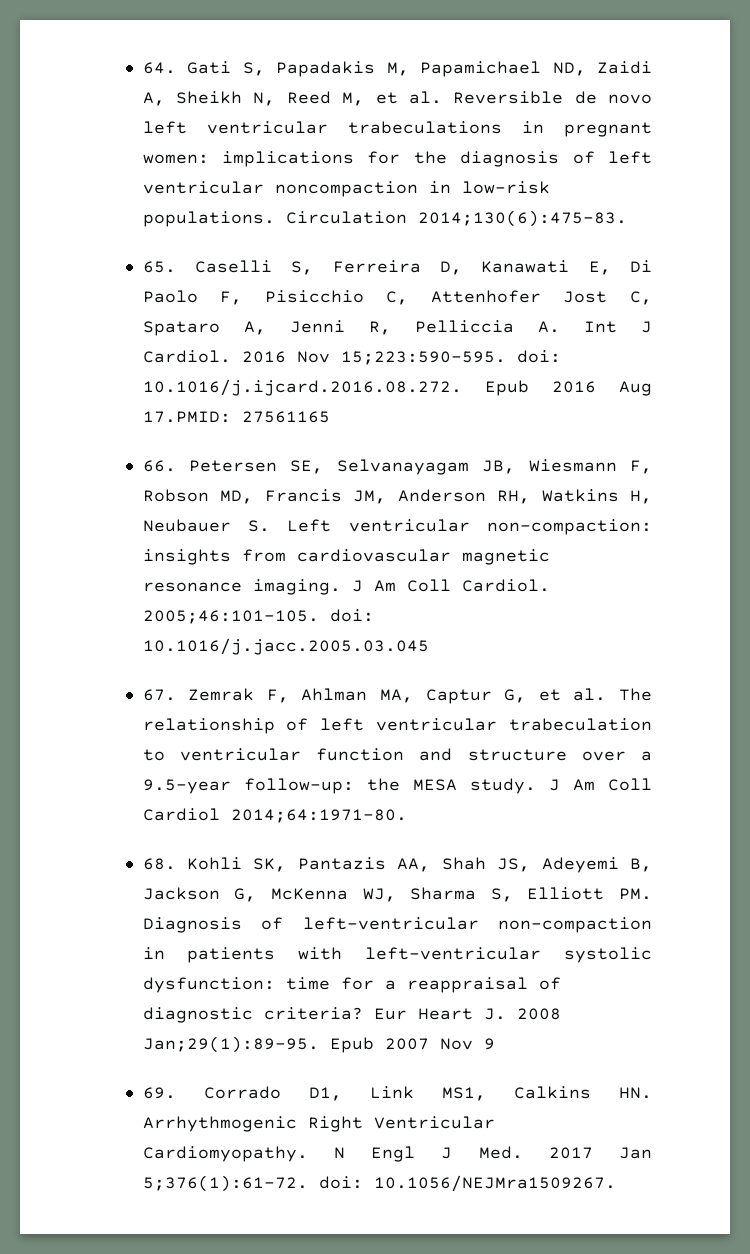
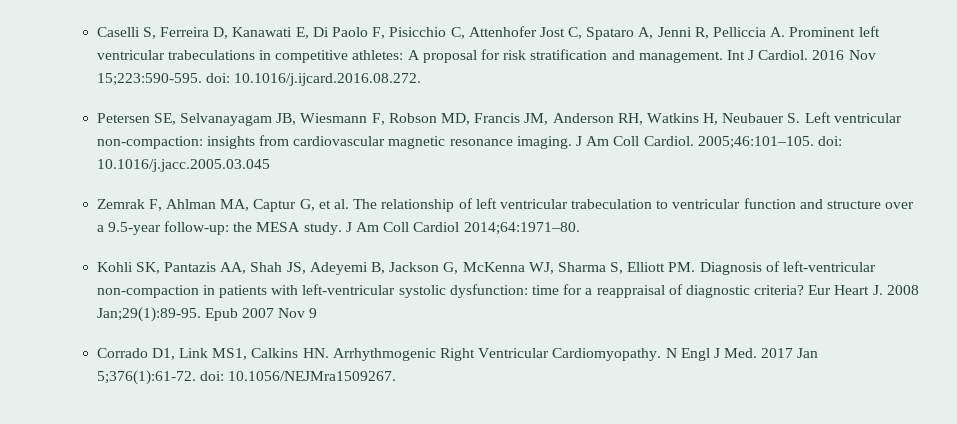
[142,61,653,77] [142,91,652,106] [142,121,652,137] [142,151,653,167] [142,181,550,197] [142,210,627,227] [142,261,176,273] 64. Gati S, Papadakis M, Papamichael ND, Zaidi A, Sheikh N, Reed M, et al. Reversible de novo left ventricular trabeculations in pregnant women: implications for the diagnosis of left ventricular noncompaction in low-risk populations. Circulation 2014;130(6):475-83. // 65. -> (96, 32) none
(560, 327) none -> [789,26,880,37] [96,49,723,63] Prominent left ventricular trabeculations in competitive athletes: A proposal for risk stratification and management.
[484,380,652,396] [142,411,330,423] [142,460,176,472] Epub 2016 Aug 17.PMID: 27561165 // 66. -> (422, 79) //
[142,689,176,701] 67. -> (270, 165) none
[142,858,176,870] 68. -> (580, 228) none
[142,1087,176,1099] 69. -> (318, 313) none

